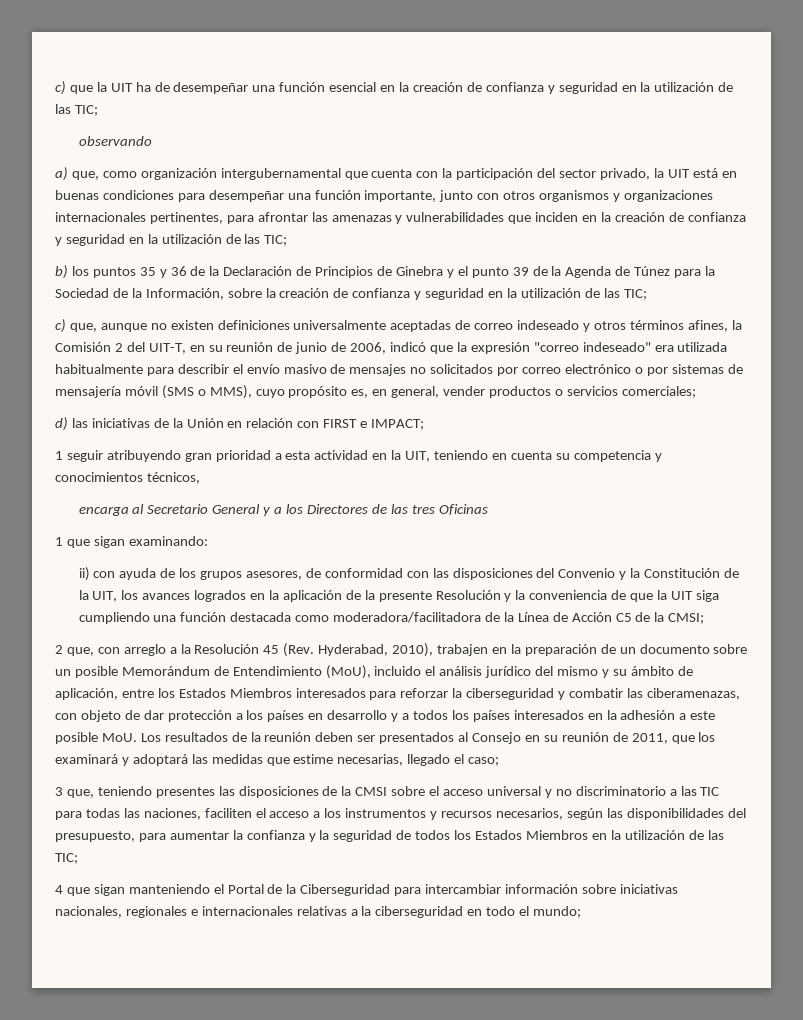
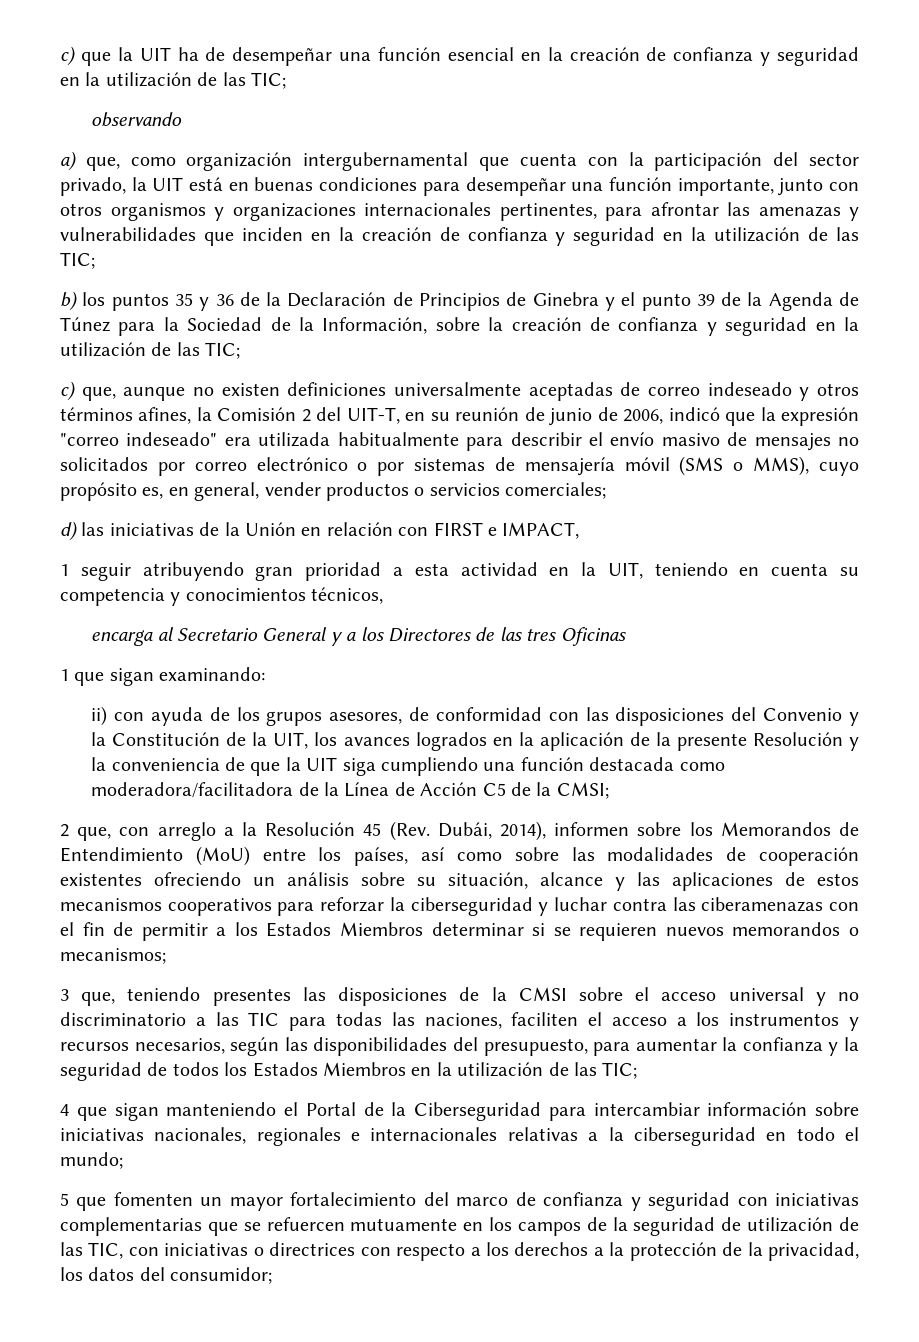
[371,419,425,430] IMPACT; -> [502,522,580,539] IMPACT,
[318,643,748,657] [55,665,693,679] [55,688,366,700] Hyderabad, 2010), trabajen en la preparación de un documento sobre un posible Memorándum de Entendimiento (MoU), incluido el análisis jurídico del mismo y su ámbito de aplicación, entre los Estados Miembros interesados -> [437,821,860,841] [60,846,860,866] [60,872,859,891] [60,898,272,916] Dubái, 2014), informen sobre los Memorandos de Entendimiento (MoU) entre los países, así como sobre las modalidades de cooperación existentes ofreciendo un análisis sobre su situación, alcance y las aplicaciones de estos mecanismos cooperativos
[569,688,740,700] [55,710,716,722] [55,732,716,744] [55,754,500,766] combatir las ciberamenazas, con objeto de dar protección a los países en desarrollo y a todos los países interesados en la adhesión a este posible MoU. Los resultados de la reunión deben ser presentados al Consejo en su reunión de 2011, que los examinará y adoptará las medidas que estime necesarias, llegado el caso; -> [554,897,860,912] [60,922,859,941] [60,948,166,964] luchar contra las ciberamenazas con el fin de permitir a los Estados Miembros determinar si se requieren nuevos memorandos o mecanismos;
(582, 912) none -> [60,1192,859,1211] [60,1217,859,1236] [60,1242,859,1261] [60,1267,273,1284] // 5 que fomenten un mayor fortalecimiento del marco de confianza y seguridad con iniciativas complementarias que se refuercen mutuamente en los campos de la seguridad de utilización de las TIC, con iniciativas o directrices con respecto a los derechos a la protección de la privacidad, los datos del consumidor;

